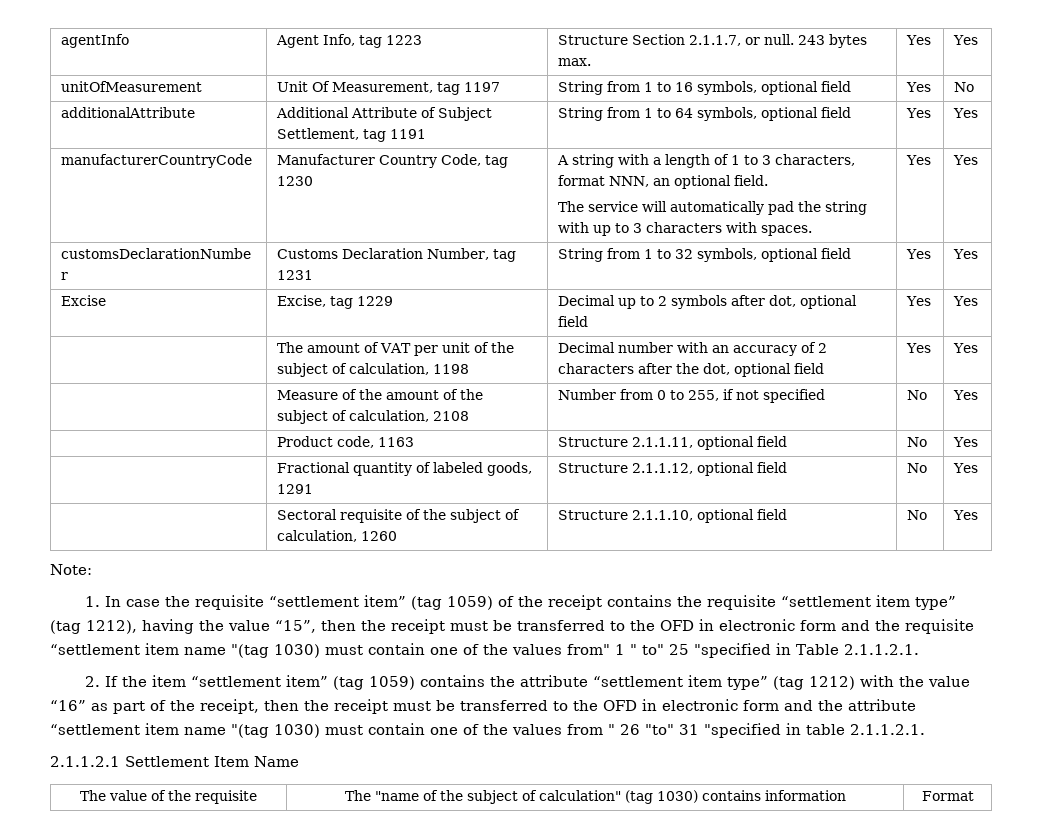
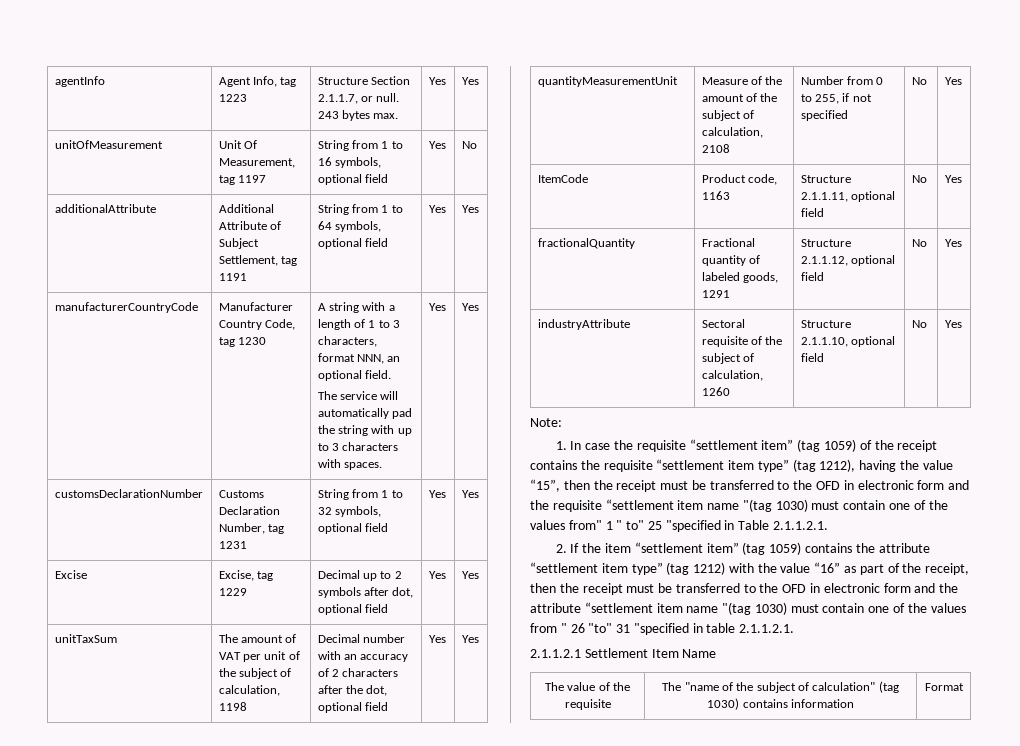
(979, 301) none -> [54,634,117,643] unitTaxSum
(979, 348) none -> [537,76,678,87] quantityMeasurementUnit
(979, 395) none -> [537,174,588,183] ItemCode
(979, 442) none -> [537,238,635,249] fractionalQuantity
(979, 468) none -> [537,319,630,330] industryAttribute

